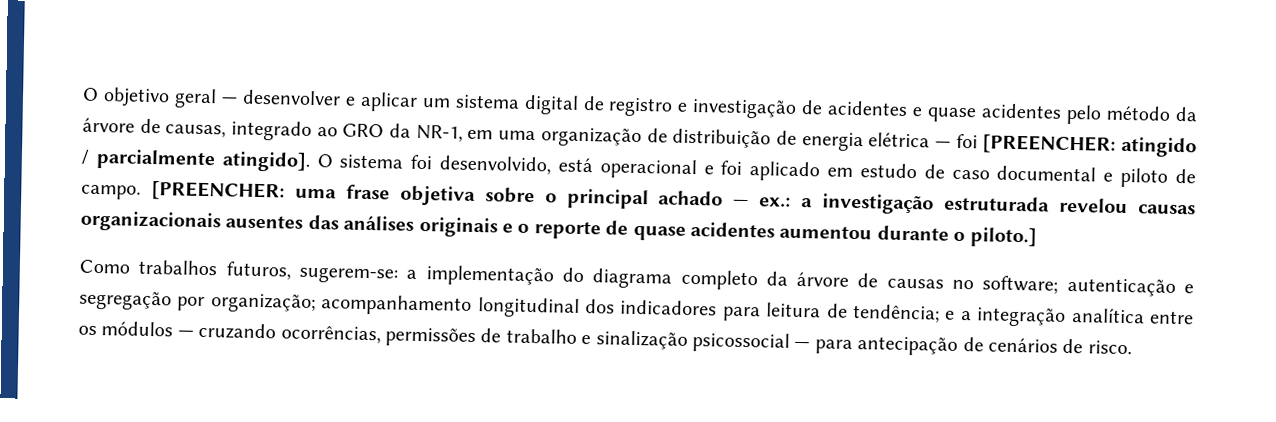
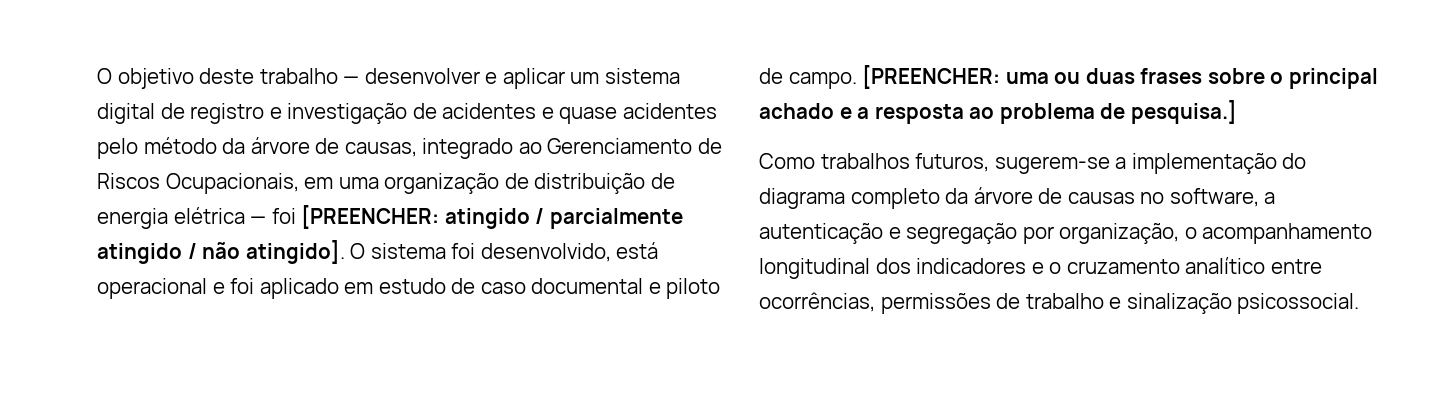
[173,88,217,109] geral -> [199,68,338,84] deste trabalho
[342,123,463,142] GRO da NR-1, -> [547,138,722,154] [97,173,299,194] Gerenciamento de Riscos Ocupacionais,
(216, 159) none -> [97,242,241,264] atingido / não
[345,184,476,206] frase objetiva -> [1054,68,1203,84] ou duas frases
[733,193,1196,215] [80,210,1037,248] — ex.: a investigação estruturada revelou causas organizacionais ausentes das análises originais e o reporte de quase acidentes aumentou durante o piloto.] -> [839,100,1237,124] e a resposta ao problema de pesquisa.]
[298,266,398,284] sugerem-se: -> [994,156,1110,174] sugerem-se
[982,275,1059,294] software; -> [1169,188,1276,207] software, a
[210,293,316,314] organização; -> [1059,223,1197,244] organização, o
[721,302,1194,327] [78,321,277,340] para leitura de tendência; e a integração analítica entre os módulos — cruzando -> [1031,257,1322,274] e o cruzamento analítico entre
[691,332,1132,356] psicossocial — para antecipação de cenários de risco. -> [1237,293,1360,314] psicossocial.

